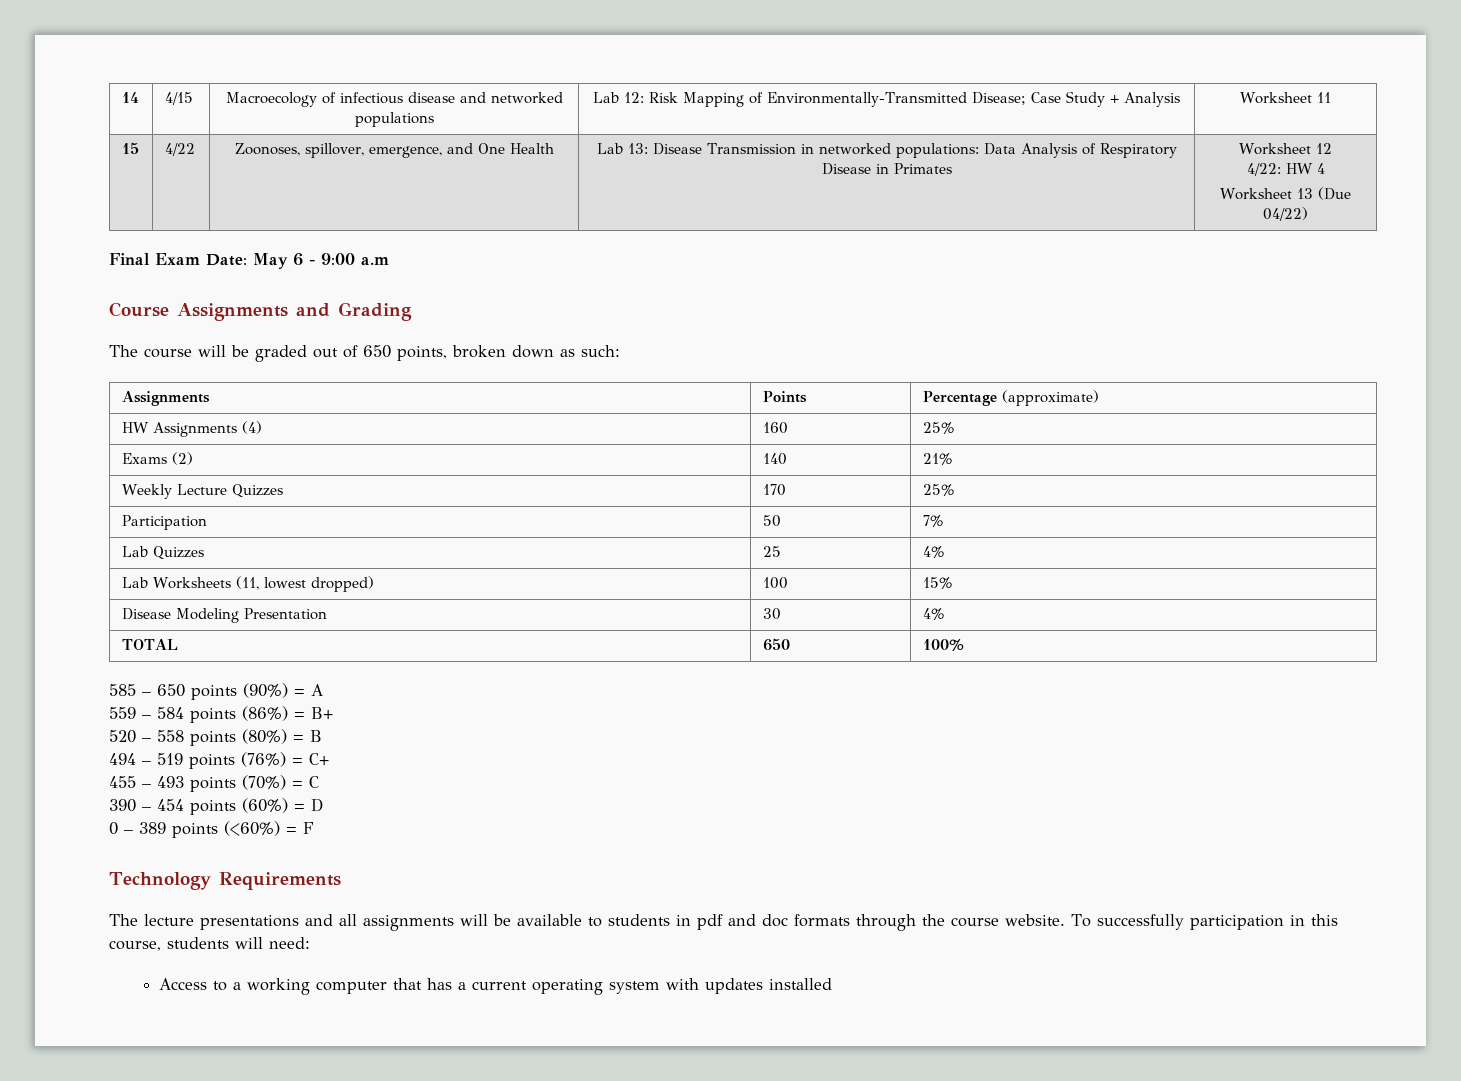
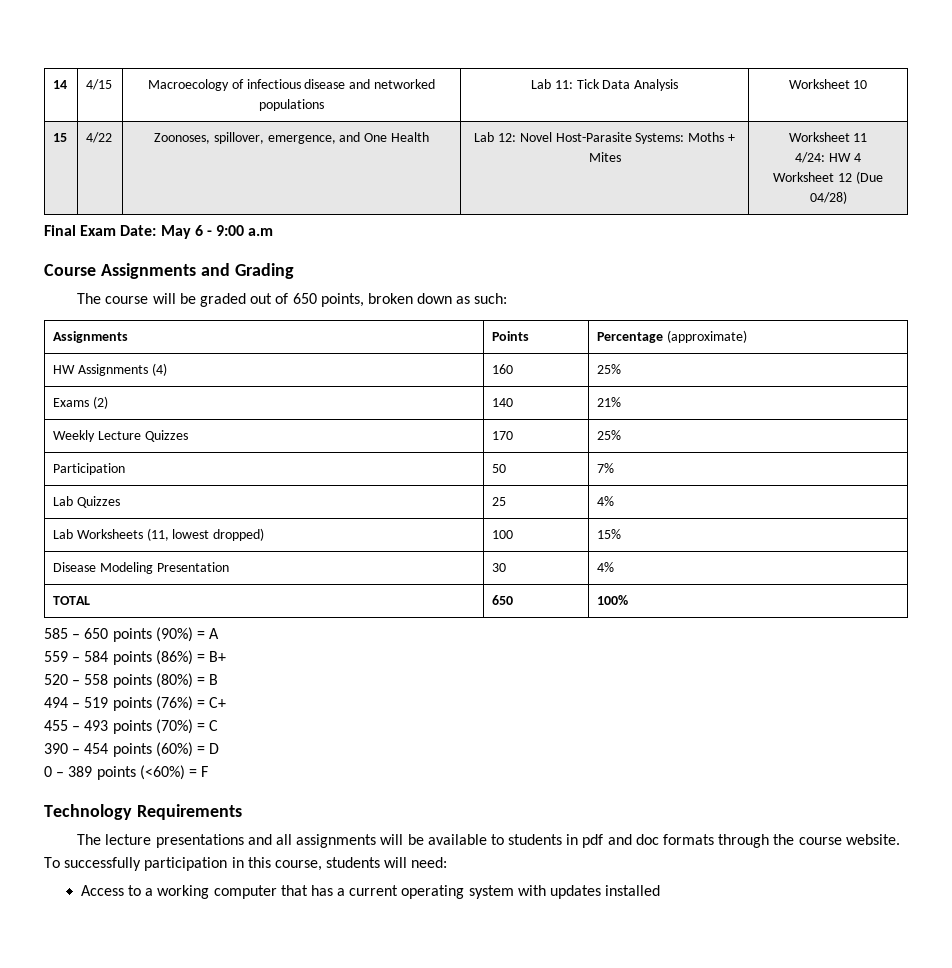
[624,91,1119,107] 12: Risk Mapping of Environmentally-Transmitted Disease; Case Study + -> [554,79,631,89] 11: Tick Data
[1316,92,1331,103] 11 -> [853,80,868,89] 10
[627,143,1177,158] [821,163,952,175] [1239,143,1332,155] [1246,163,1281,176] 13: Disease Transmission in networked populations: Data Analysis of Respiratory Disease in Primates | Worksheet 12 // 4/22: -> [497,132,735,144] [588,152,621,162] [788,132,868,142] [795,152,826,163] 12: Novel Host-Parasite Systems: Moths + Mites | Worksheet 11 // 4/24:
[1296,187,1351,200] [1263,207,1308,221] 13 (Due 04/22) -> [838,171,883,184] [809,191,847,204] 12 (Due 04/28)

